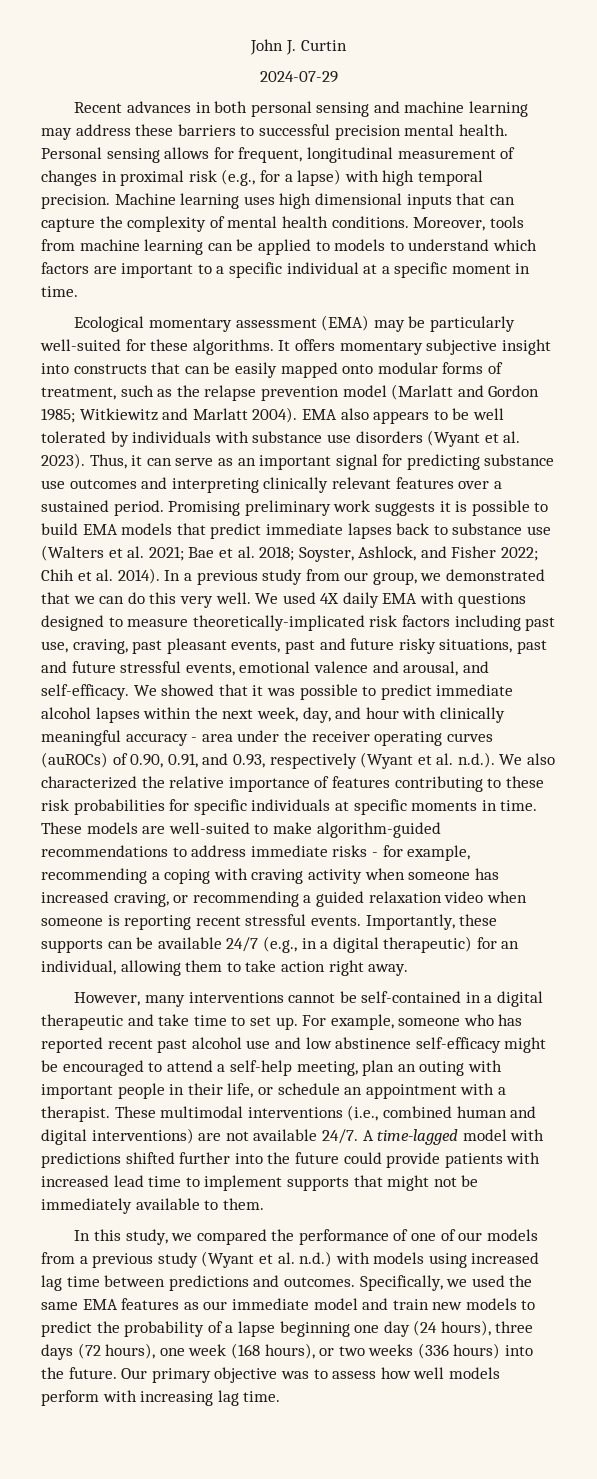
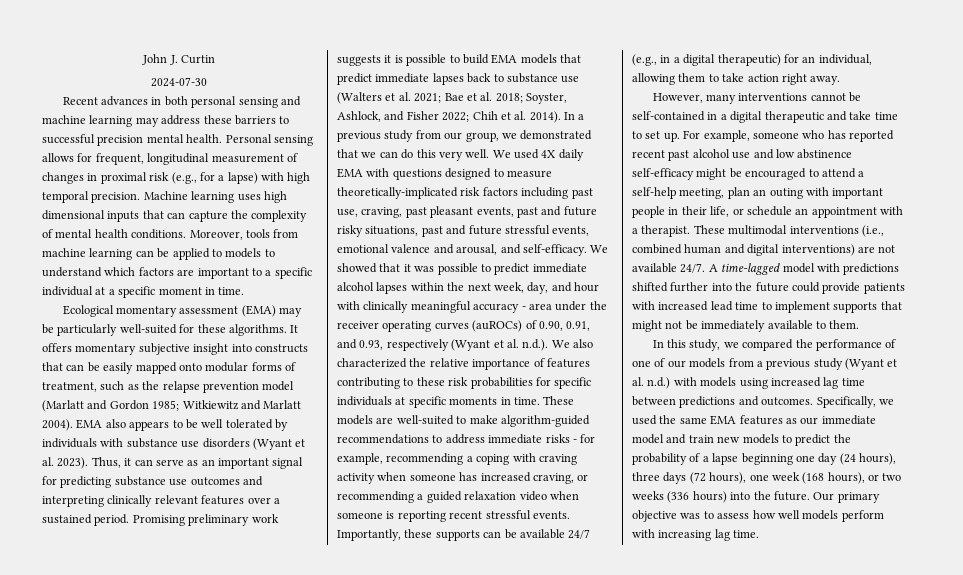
[259,71,338,83] 2024-07-29 -> [151,77,207,87] 2024-07-30

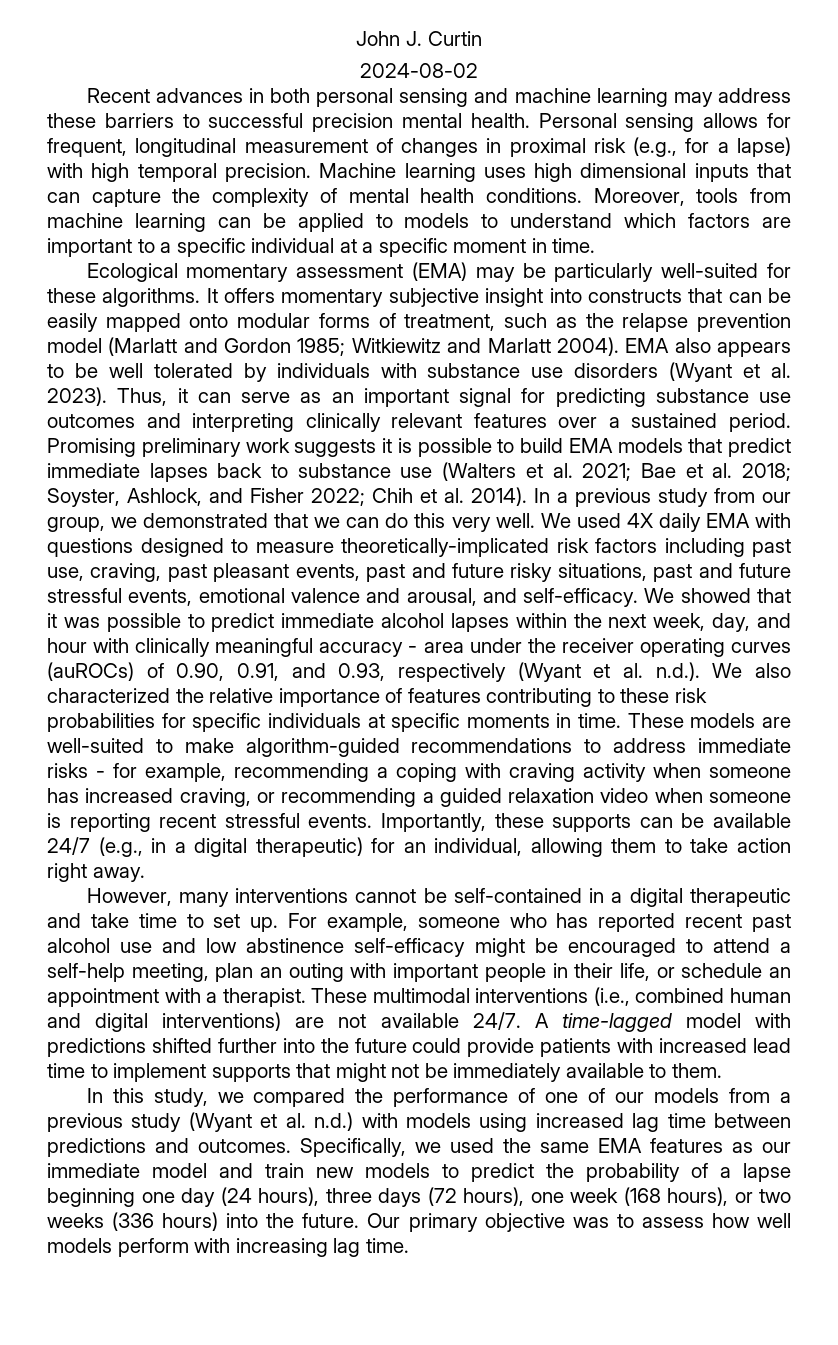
[151,77,207,87] 2024-07-30 -> [360,63,478,78] 2024-08-02

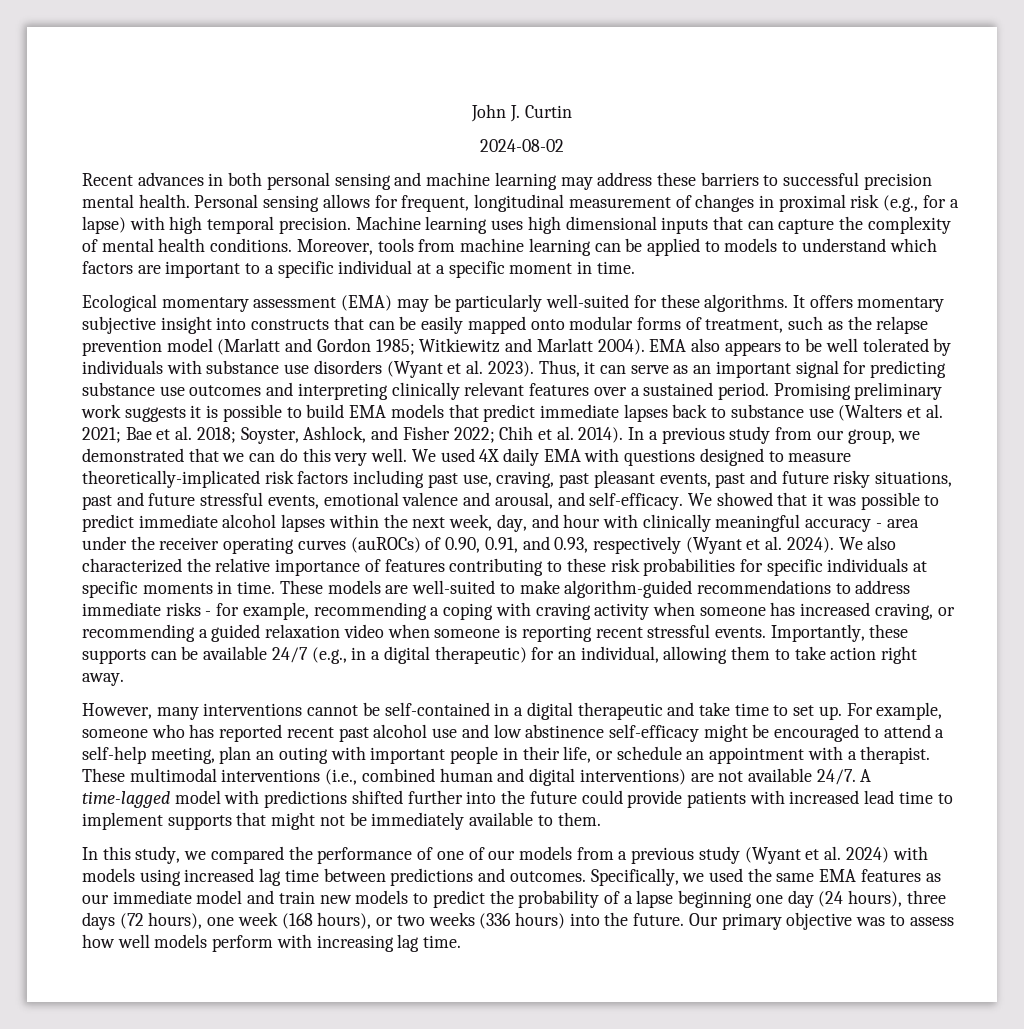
[655,662,700,681] n.d.). -> [786,537,834,553] 2024).
[314,1112,354,1131] n.d.) -> [845,847,889,863] 2024)

